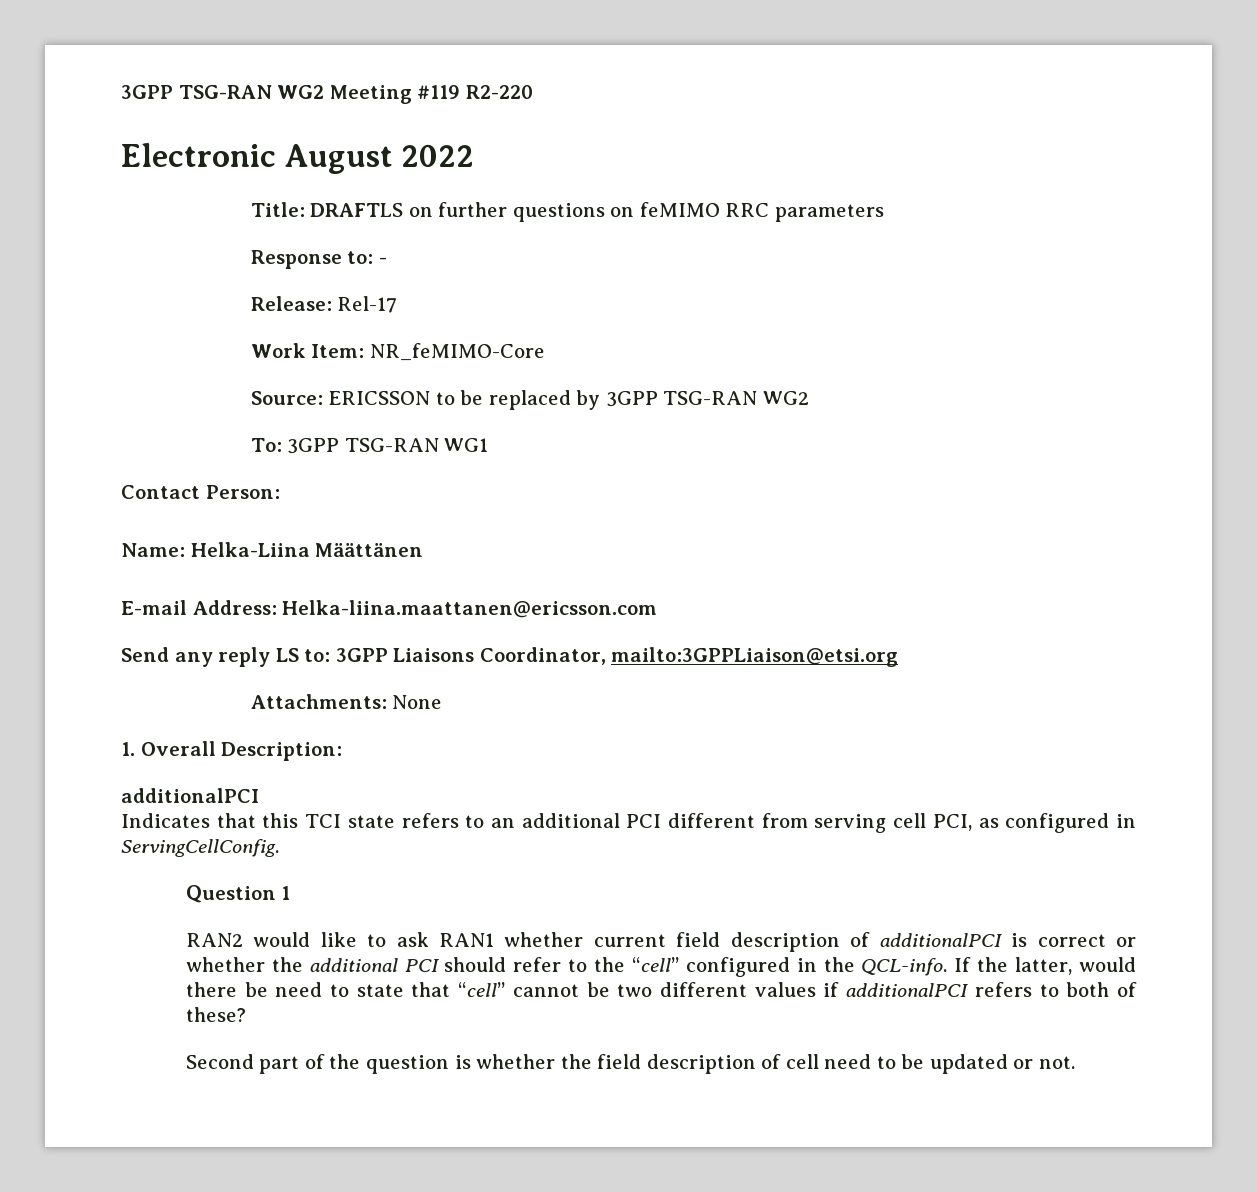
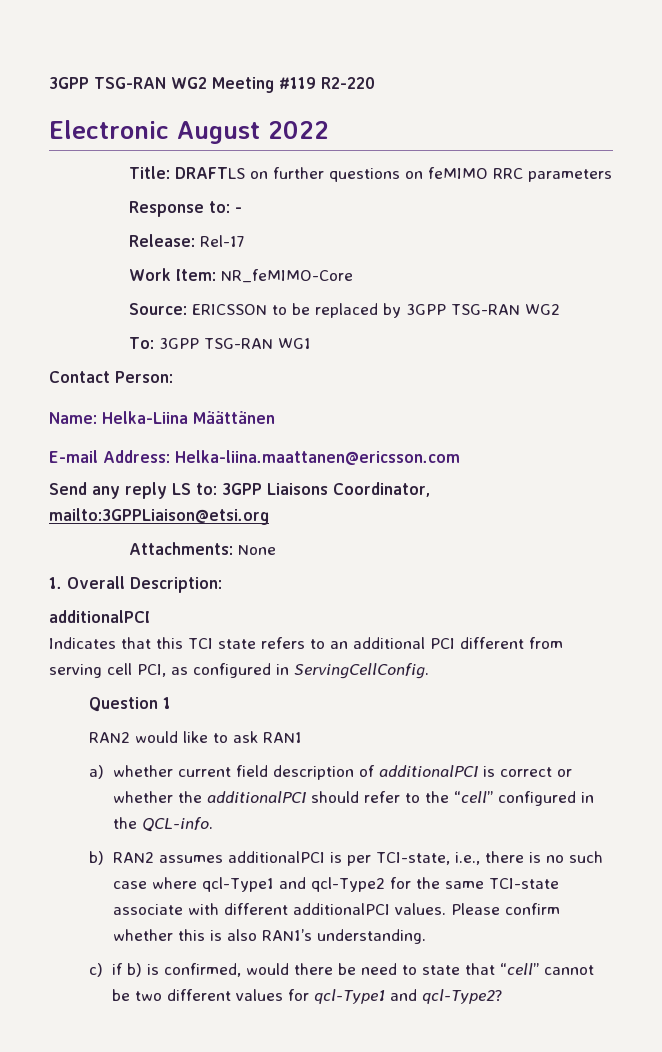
(495, 940) none -> [89,765,105,779] // a)
[309,958,440,972] additional PCI -> [206,791,306,803] additionalPCI
[954,957,1073,975] If the latter, -> [89,851,603,866] [112,877,559,892] [112,903,560,915] [112,929,426,944] [89,963,241,977] // b) RAN2 assumes additionalPCI is per TCI-state, i.e., there is no such case where qcl-Type1 and qcl-Type2 for the same TCI-state associate with different additionalPCI values. Please confirm whether this is also RAN1’s understanding. // c) if b) is confirmed,
[823,982,1137,997] [185,1007,246,1022] [185,1054,1075,1074] if additionalPCI refers to both of these? // Second part of the question is whether the field description of cell need to be updated or not. -> [287,989,502,1004] for qcl-Type1 and qcl-Type2?

